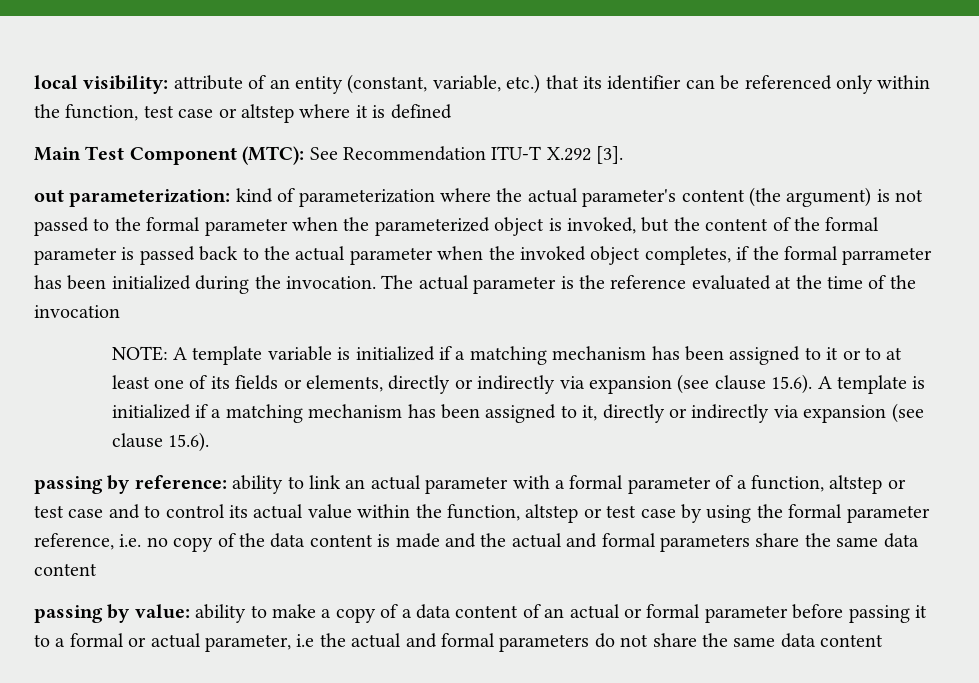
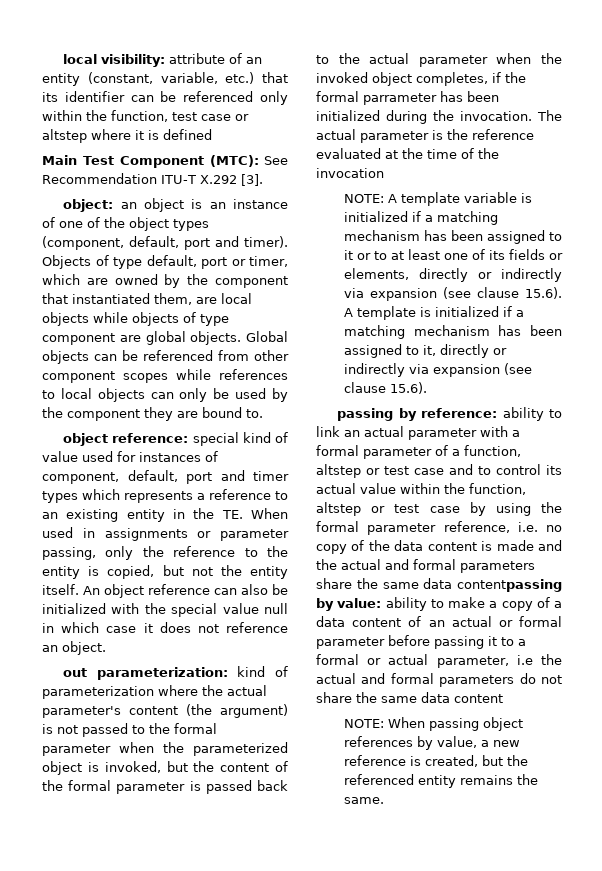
(624, 155) none -> [63,198,288,212] [42,217,209,231] [42,236,288,250] [42,255,288,269] [42,274,288,288] [42,293,252,305] [42,312,229,326] [42,331,288,345] [42,350,289,364] [42,369,288,383] [42,388,288,402] [42,407,263,421] [63,432,288,446] [42,451,218,462] [42,470,289,484] [42,489,288,503] [42,508,288,522] [42,527,289,541] [42,546,288,560] [42,565,288,579] [42,584,288,598] [42,603,288,617] [42,622,288,633] [42,641,106,655] // object: an object is an instance of one of the object types (component, default, port and timer). Objects of type default, port or timer, which are owned by the component that instantiated them, are local objects while objects of type component are global objects. Global objects can be referenced from other component scopes while references to local objects can only be used by the component they are bound to. // object reference: special kind of value used for instances of component, default, port and timer types which represents a reference to an existing entity in the TE. When used in assignments or parameter passing, only the reference to the entity is copied, but not the entity itself. An object reference can also be initialized with the special value null in which case it does not reference an object.
[34,563,97,576] [34,605,103,623] content // passing -> [457,579,562,592] contentpassing
(884, 640) none -> [343,717,523,731] [343,736,520,750] [343,755,528,767] [343,774,538,788] [343,797,384,804] // NOTE: When passing object references by value, a new reference is created, but the referenced entity remains the same.

